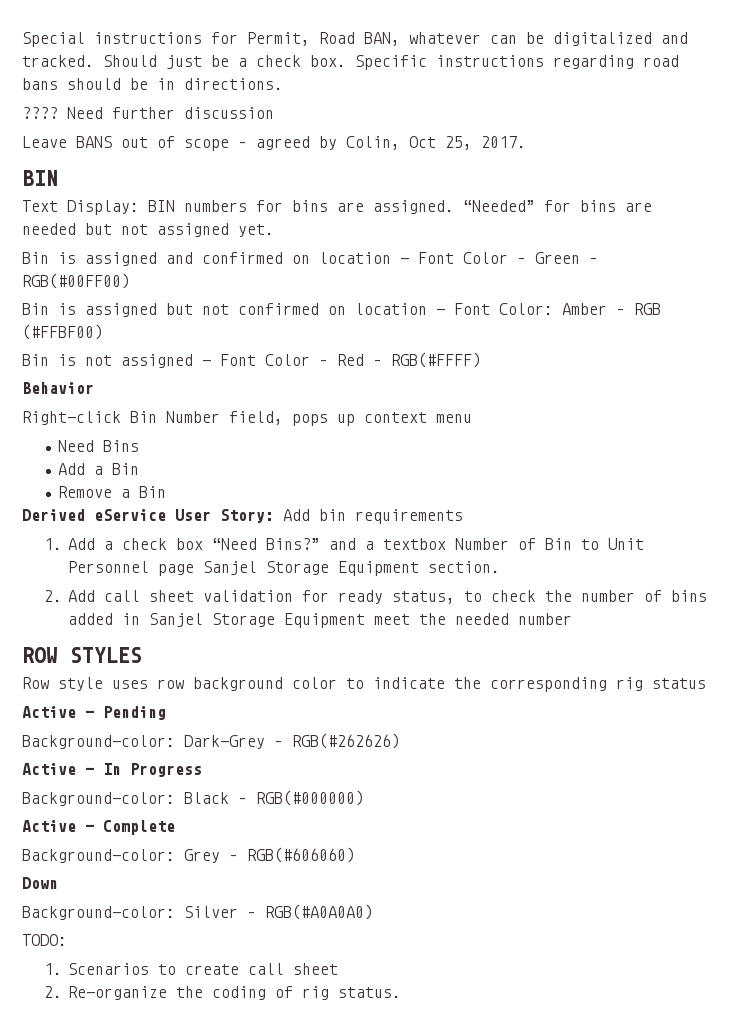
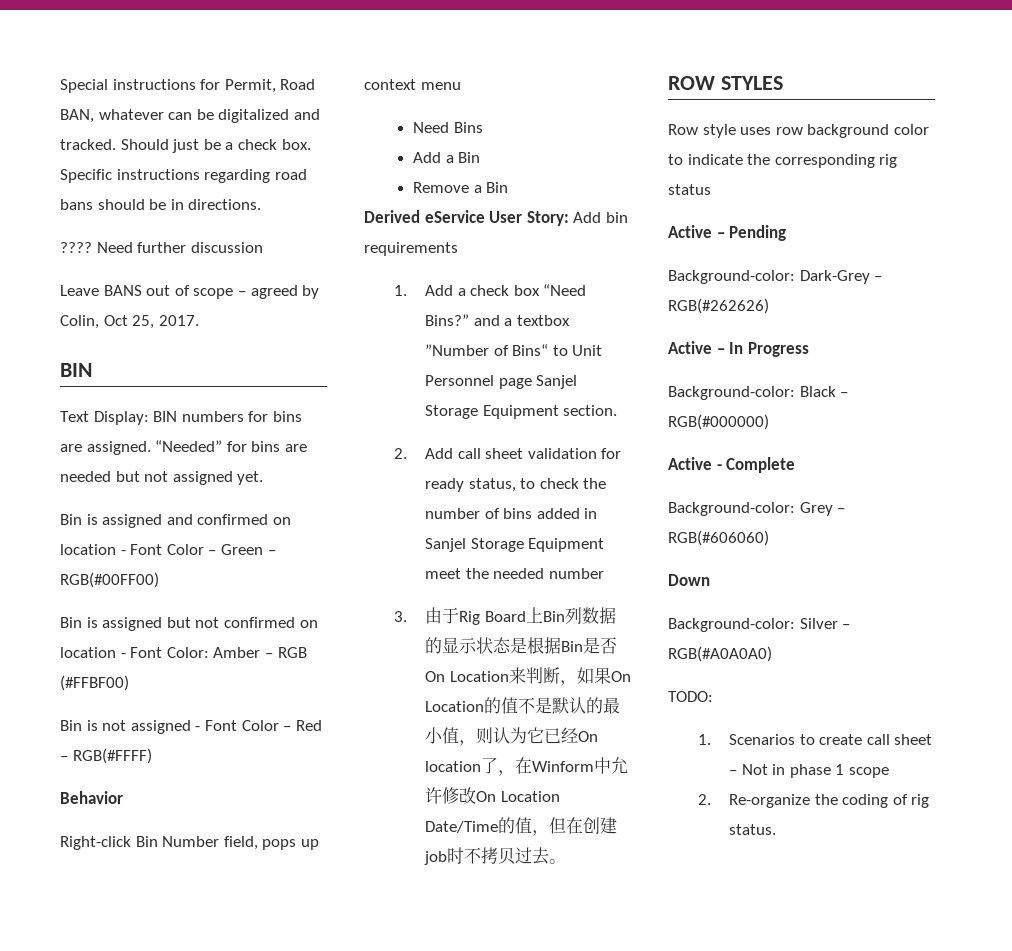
[455,538,573,550] Number of Bin -> [424,344,549,356] ”Number of Bins“
(573, 619) none -> [394,607,616,625] [424,637,617,654] [424,667,631,686] [424,697,620,714] [424,727,598,746] [424,757,628,776] [424,787,560,804] [424,817,617,836] [423,847,566,865] // 3.由于Rig Board上Bin列数据的显示状态是根据Bin是否On Location来判断，如果On Location的值不是默认的最小值，则认为它已经On location了，在Winform中允许修改On Location Date/Time的值，但在创建job时不拷贝过去。
(339, 969) none -> [728,764,889,778] – Not in phase 1 scope

